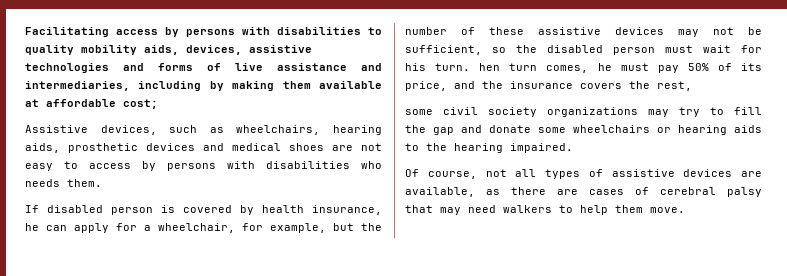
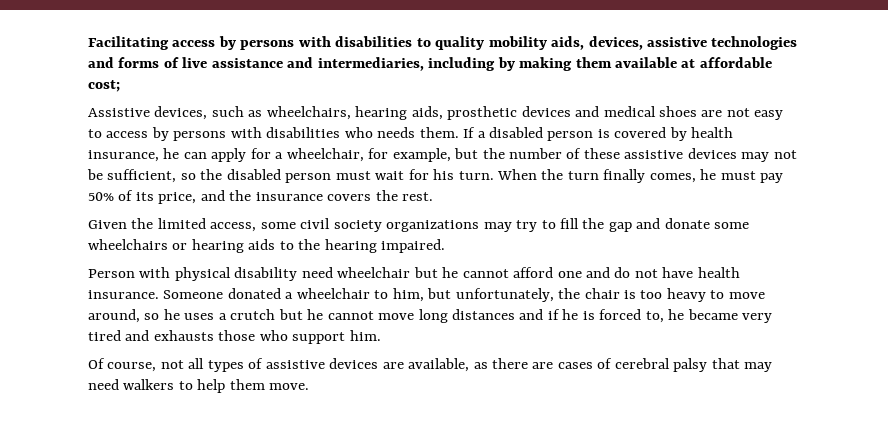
[25,205,39,213] // If -> [463,127,486,138] If a
[479,63,538,71] hen turn -> [497,169,646,183] When the turn finally
[657,81,692,91] rest, // -> [402,192,434,201] [88,218,257,232] rest. // Given the limited access,
(573, 148) none -> [88,267,740,281] [88,288,765,302] [88,309,773,323] [88,330,381,344] // Person with physical disability need wheelchair but he cannot afford one and do not have health insurance. Someone donated a wheelchair to him, but unfortunately, the chair is too heavy to move around, so he uses a crutch but he cannot move long distances and if he is forced to, he became very tired and exhausts those who support him.

